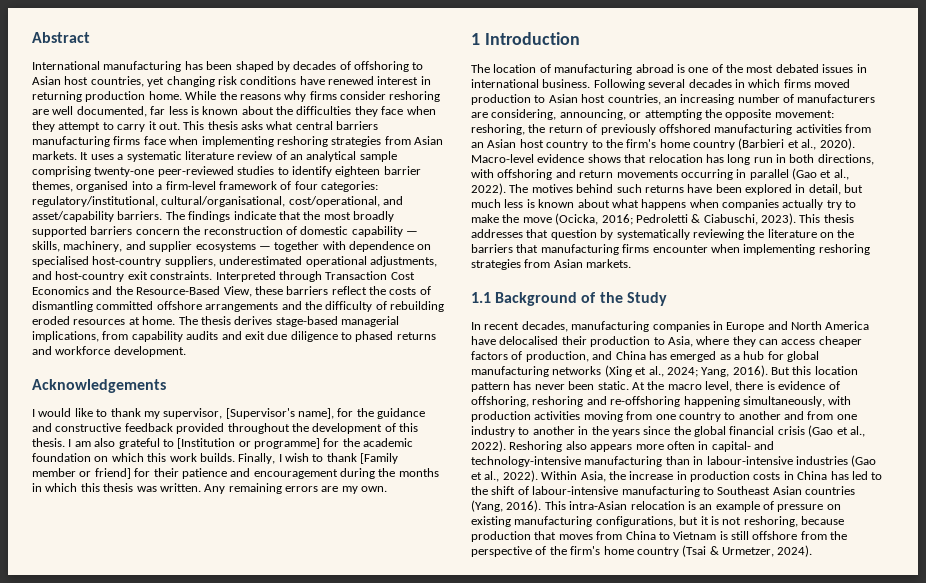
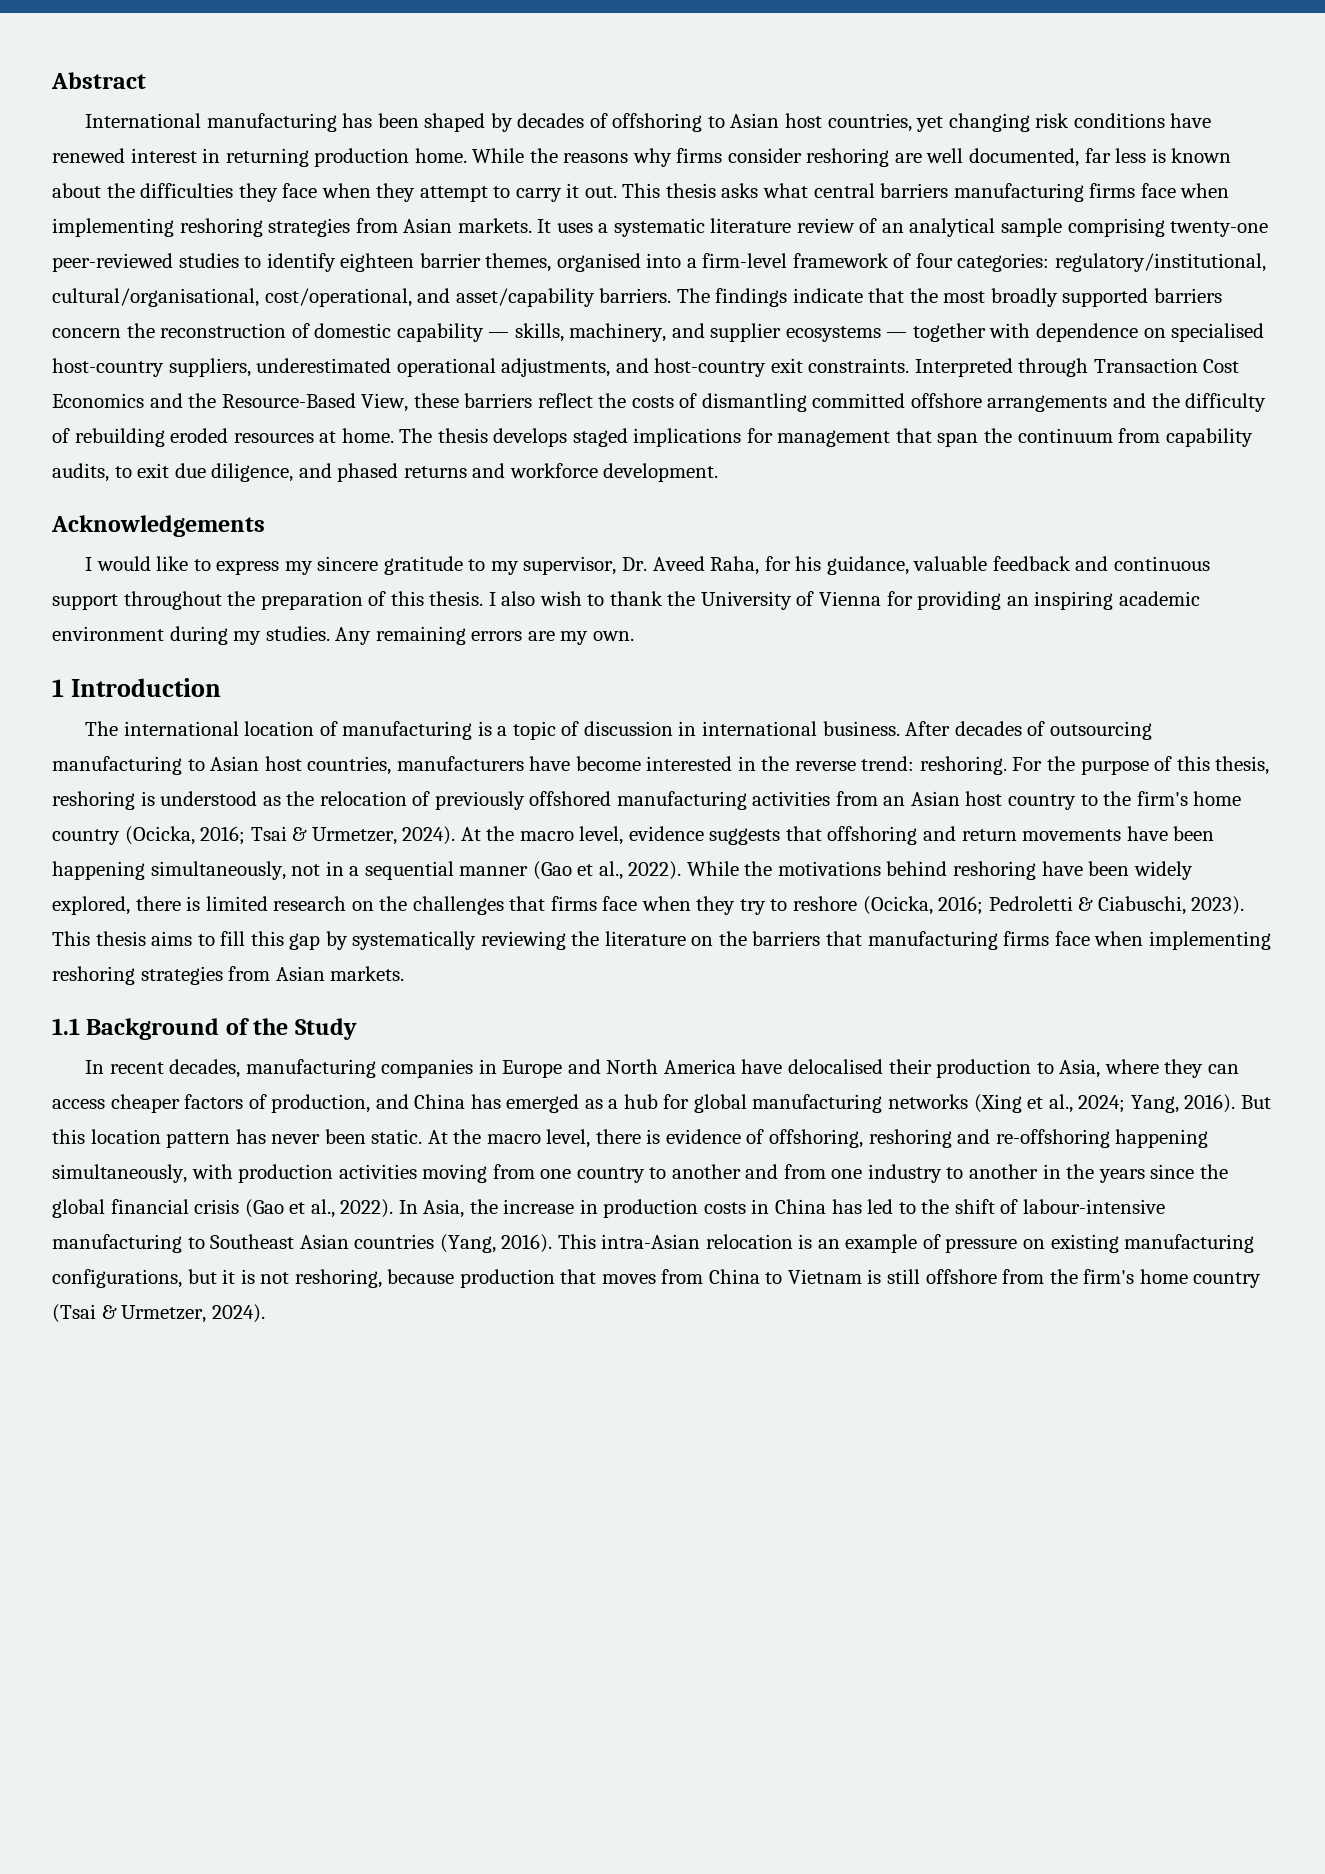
[234,316,399,327] [32,331,352,342] derives stage-based managerial implications, from capability audits and exit due diligence to -> [493,428,1253,447] [52,463,332,482] develops staged implications for management that span the continuum from capability audits, to exit due diligence, and
[110,408,426,419] [32,423,225,434] thank my supervisor, [Supervisor's name], for the guidance and constructive feedback provided -> [216,556,1210,575] [52,594,118,610] express my sincere gratitude to my supervisor, Dr. Aveed Raha, for his guidance, valuable feedback and continuous support
[312,423,383,434] development -> [260,591,363,610] preparation
[74,438,414,449] [32,453,399,464] [32,468,439,479] [32,483,201,492] am also grateful to [Institution or programme] for the academic foundation on which this work builds. Finally, I wish to thank [Family member or friend] for their patience and encouragement during the months in which this thesis was written. -> [501,591,1200,610] [52,626,330,645] also wish to thank the University of Vienna for providing an inspiring academic environment during my studies.
(490, 68) none -> [123,721,239,736] international
[635,64,867,73] [471,79,850,90] [471,94,876,105] [471,109,834,120] [471,124,583,135] abroad is one of the most debated issues in international business. Following several decades in which firms moved production to Asian host countries, an increasing number of manufacturers are considering, announcing, or attempting the opposite movement: reshoring, the return -> [477,721,1152,740] [52,756,1270,775] [52,791,407,810] is a topic of discussion in international business. After decades of outsourcing manufacturing to Asian host countries, manufacturers have become interested in the reverse trend: reshoring. For the purpose of this thesis, reshoring is understood as the relocation
[738,138,855,150] [471,154,874,165] [471,168,849,180] [471,183,864,195] [471,199,857,210] [471,214,552,223] (Barbieri et al., 2020). Macro-level evidence shows that relocation has long run in both directions, with offshoring and return movements occurring in parallel (Gao et al., 2022). The motives behind such returns have been explored in detail, but much less is known about what happens when companies actually try to make the move -> [124,826,1215,845] [52,861,1193,880] [52,896,858,915] (Ocicka, 2016; Tsai & Urmetzer, 2024). At the macro level, evidence suggests that offshoring and return movements have been happening simultaneously, not in a sequential manner (Gao et al., 2022). While the motivations behind reshoring have been widely explored, there is limited research on the challenges that firms face when they try to reshore
[471,229,597,240] addresses that question -> [151,931,321,950] aims to fill this gap
[652,245,708,253] encounter -> [1054,931,1090,946] face
[509,441,774,452] [471,455,877,467] [471,470,578,482] Reshoring also appears more often in capital- and technology-intensive manufacturing than in labour-intensive industries (Gao et al., 2022). Within -> [398,1200,418,1214] In
[471,546,567,557] perspective of the -> (1078, 1276) none

